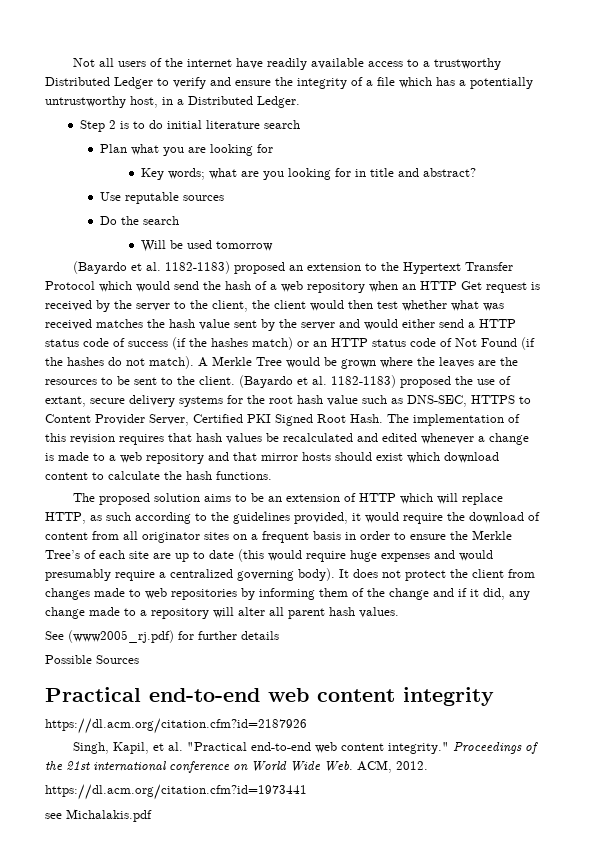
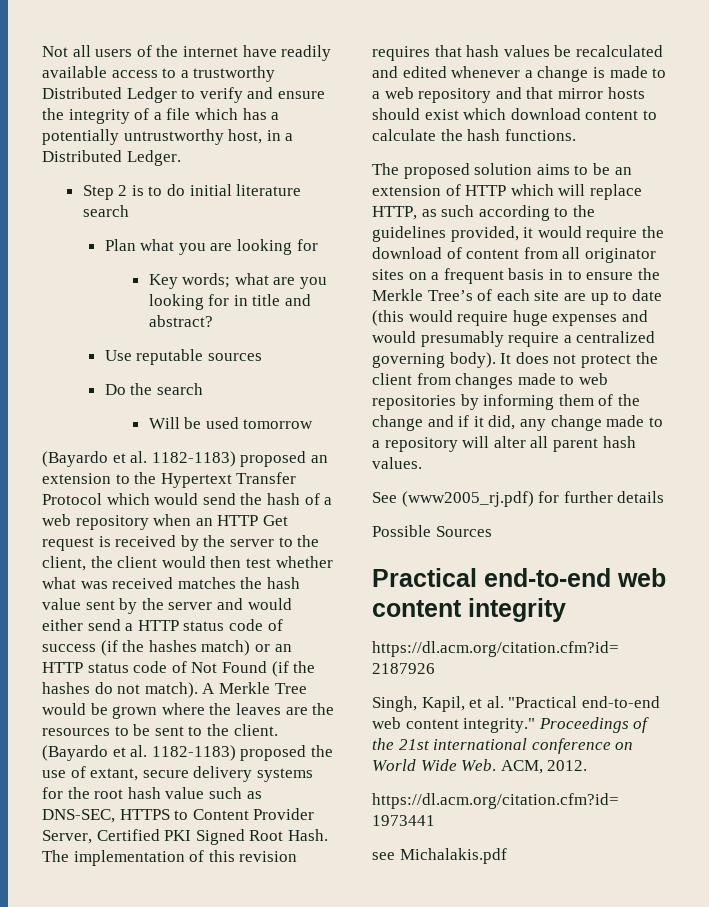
[360,531,390,540] order -> (563, 274) none

